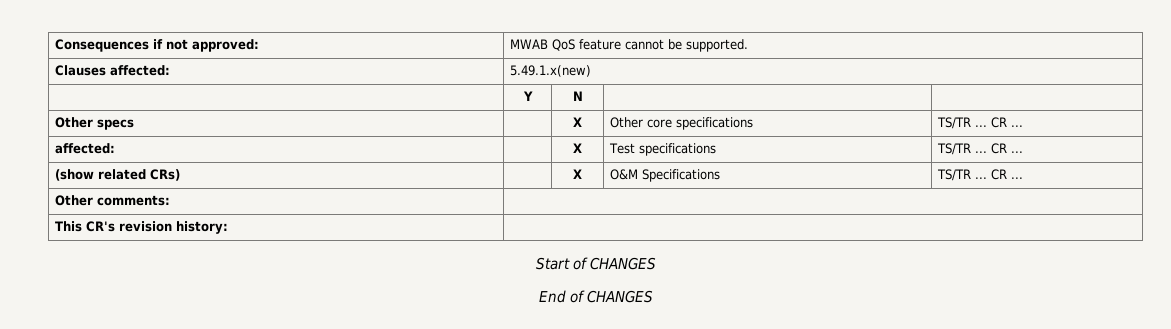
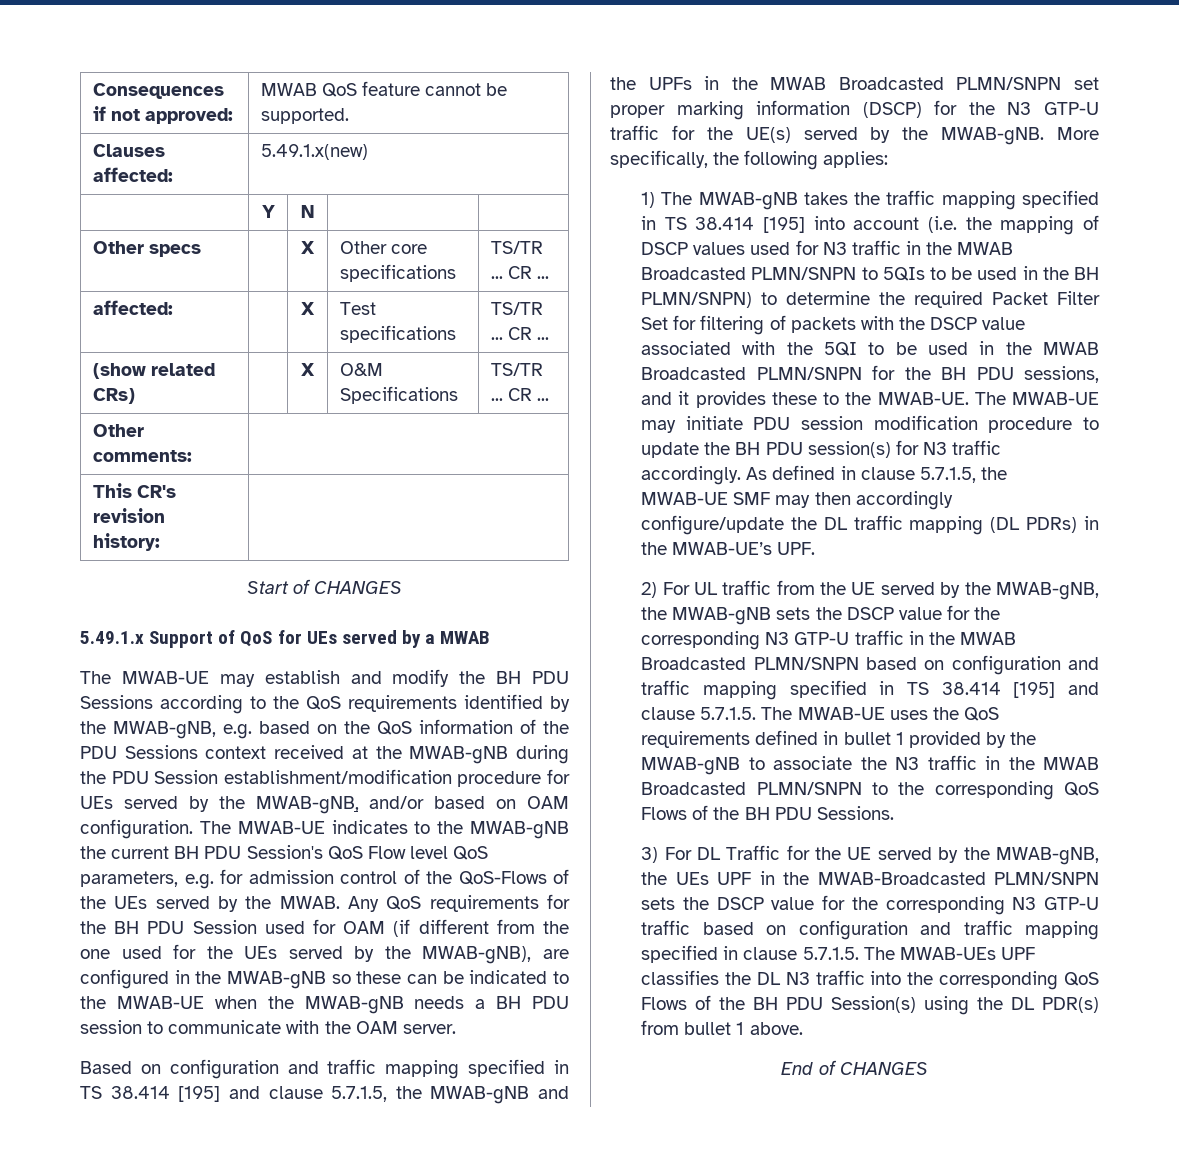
(656, 263) none -> [80,630,491,648] [80,669,569,687] [80,694,570,714] [80,719,569,739] [80,745,569,764] [80,769,570,787] [80,796,569,814] [80,819,569,839] [80,845,489,860] [80,869,569,889] [80,894,570,912] [80,919,569,937] [80,944,569,964] [80,969,569,989] [80,996,569,1014] [80,1020,456,1034] [80,1059,570,1079] [80,1086,569,1104] [610,76,1099,90] [610,100,1099,120] [610,125,1099,145] [610,150,889,170] [641,190,1099,210] [641,215,1099,235] [641,240,1014,255] [641,266,1099,281] [641,291,1100,308] [641,315,1026,335] [641,341,1099,356] [641,365,1099,383] [641,391,1099,408] [641,415,1099,433] [641,440,1002,458] [641,465,1007,485] [641,491,953,510] [641,515,1099,535] [641,542,816,555] [641,580,1099,600] [641,605,1001,625] [641,630,1016,650] [641,655,1099,675] [641,680,1099,700] [641,707,999,721] [641,730,1037,748] [641,755,1099,775] [641,781,1099,800] [641,805,894,820] [641,845,1099,865] [641,871,1099,885] [641,895,1099,915] [641,920,1099,940] [641,945,1035,963] [641,970,1099,990] [641,995,1099,1015] [641,1020,803,1035] // 5.49.1.x Support of QoS for UEs served by a MWAB // The MWAB-UE may establish and modify the BH PDU Sessions according to the QoS requirements identified by the MWAB-gNB, e.g. based on the QoS information of the PDU Sessions context received at the MWAB-gNB during the PDU Session establishment/modification procedure for UEs served by the MWAB-gNB, and/or based on OAM configuration. The MWAB-UE indicates to the MWAB-gNB the current BH PDU Session's QoS Flow level QoS parameters, e.g. for admission control of the QoS-Flows of the UEs served by the MWAB. Any QoS requirements for the BH PDU Session used for OAM (if different from the one used for the UEs served by the MWAB-gNB), are configured in the MWAB-gNB so these can be indicated to the MWAB-UE when the MWAB-gNB needs a BH PDU session to communicate with the OAM server. // Based on configuration and traffic mapping specified in TS 38.414 [195] and clause 5.7.1.5, the MWAB-gNB and the UPFs in the MWAB Broadcasted PLMN/SNPN set proper marking information (DSCP) for the N3 GTP-U traffic for the UE(s) served by the MWAB-gNB. More specifically, the following applies: // 1) The MWAB-gNB takes the traffic mapping specified in TS 38.414 [195] into account (i.e. the mapping of DSCP values used for N3 traffic in the MWAB Broadcasted PLMN/SNPN to 5QIs to be used in the BH PLMN/SNPN) to determine the required Packet Filter Set for filtering of packets with the DSCP value associated with the 5QI to be used in the MWAB Broadcasted PLMN/SNPN for the BH PDU sessions, and it provides these to the MWAB-UE. The MWAB-UE may initiate PDU session modification procedure to update the BH PDU session(s) for N3 traffic accordingly. As defined in clause 5.7.1.5, the MWAB-UE SMF may then accordingly configure/update the DL traffic mapping (DL PDRs) in the MWAB-UE’s UPF. // 2) For UL traffic from the UE served by the MWAB-gNB, the MWAB-gNB sets the DSCP value for the corresponding N3 GTP-U traffic in the MWAB Broadcasted PLMN/SNPN based on configuration and traffic mapping specified in TS 38.414 [195] and clause 5.7.1.5. The MWAB-UE uses the QoS requirements defined in bullet 1 provided by the MWAB-gNB to associate the N3 traffic in the MWAB Broadcasted PLMN/SNPN to the corresponding QoS Flows of the BH PDU Sessions. // 3) For DL Traffic for the UE served by the MWAB-gNB, the UEs UPF in the MWAB-Broadcasted PLMN/SNPN sets the DSCP value for the corresponding N3 GTP-U traffic based on configuration and traffic mapping specified in clause 5.7.1.5. The MWAB-UEs UPF classifies the DL N3 traffic into the corresponding QoS Flows of the BH PDU Session(s) using the DL PDR(s) from bullet 1 above.

